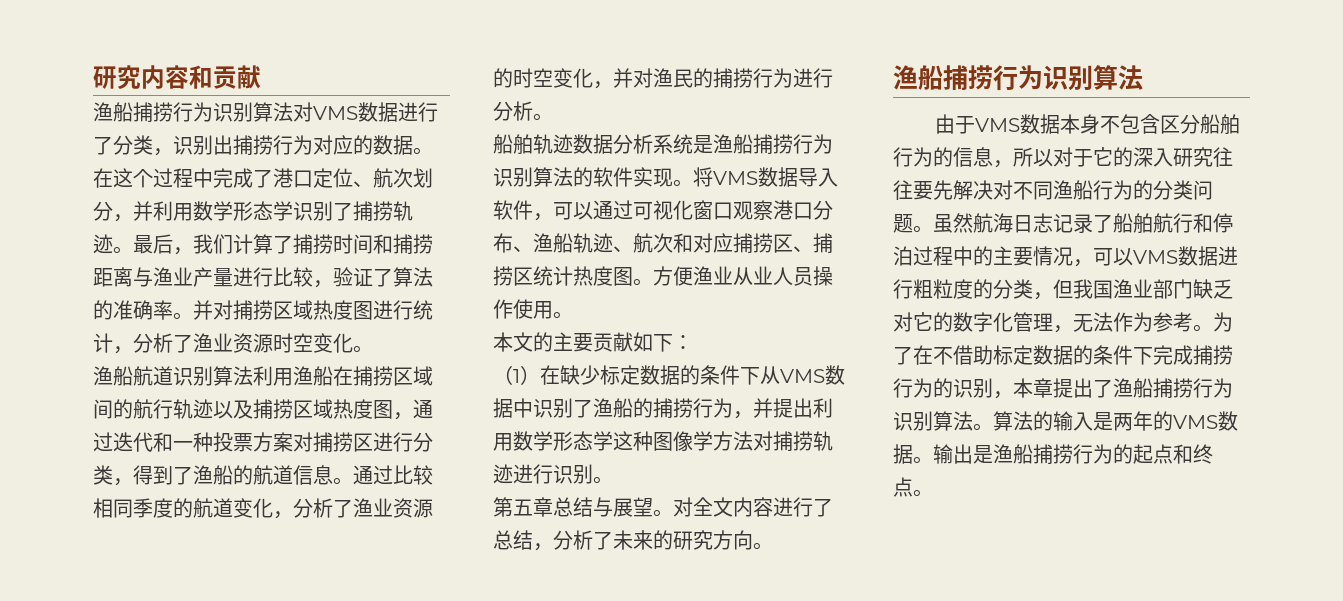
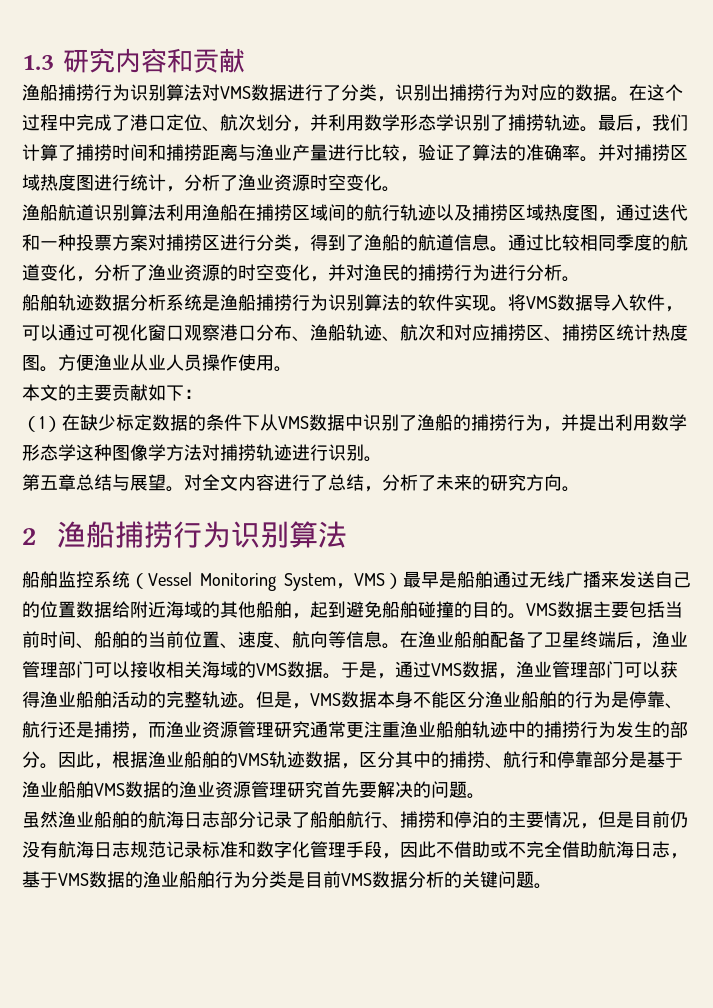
(93, 77) none -> [22,55,54,70] 1.3
(773, 546) none -> [22,528,37,545] 2
[934,114,1240,134] [893,147,1233,168] [893,180,1213,200] [893,213,1053,233] 由于VMS数据本身不包含区分船舶行为的信息，所以对于它的深入研究往往要先解决对不同渔船行为的分类问题。虽然航海日志 -> [22,571,691,591] [22,601,683,619] [22,631,688,649] [22,661,678,679] [22,691,683,709] [22,721,688,739] [22,751,683,769] [22,781,485,799] [22,811,256,828] 船舶监控系统（Vessel Monitoring System，VMS）最早是船舶通过无线广播来发送自己的位置数据给附近海域的其他船舶，起到避免船舶碰撞的目的。VMS数据主要包括当前时间、船舶的当前位置、速度、航向等信息。在渔业船舶配备了卫星终端后，渔业管理部门可以接收相关海域的VMS数据。于是，通过VMS数据，渔业管理部门可以获得渔业船舶活动的完整轨迹。但是，VMS数据本身不能区分渔业船舶的行为是停靠、航行还是捕捞，而渔业资源管理研究通常更注重渔业船舶轨迹中的捕捞行为发生的部分。因此，根据渔业船舶的VMS轨迹数据，区分其中的捕捞、航行和停靠部分是基于渔业船舶VMS数据的渔业资源管理研究首先要解决的问题。 // 虽然渔业船舶的航海日志部分
[1193,213,1233,233] [893,246,1238,267] [893,279,1233,300] [893,312,1233,333] [893,345,1233,366] [893,378,1233,399] [893,411,1238,431] [893,444,1213,465] [893,477,913,497] 和停泊过程中的主要情况，可以VMS数据进行粗粒度的分类，但我国渔业部门缺乏对它的数字化管理，无法作为参考。为了在不借助标定数据的条件下完成捕捞行为的识别，本章提出了渔船捕捞行为识别算法。算法的输入是两年的VMS数据。输出是渔船捕捞行为的起点和终点 -> [382,811,688,829] [22,841,688,859] [22,871,534,888] 、捕捞和停泊的主要情况，但是目前仍没有航海日志规范记录标准和数字化管理手段，因此不借助或不完全借助航海日志，基于VMS数据的渔业船舶行为分类是目前VMS数据分析的关键问题

